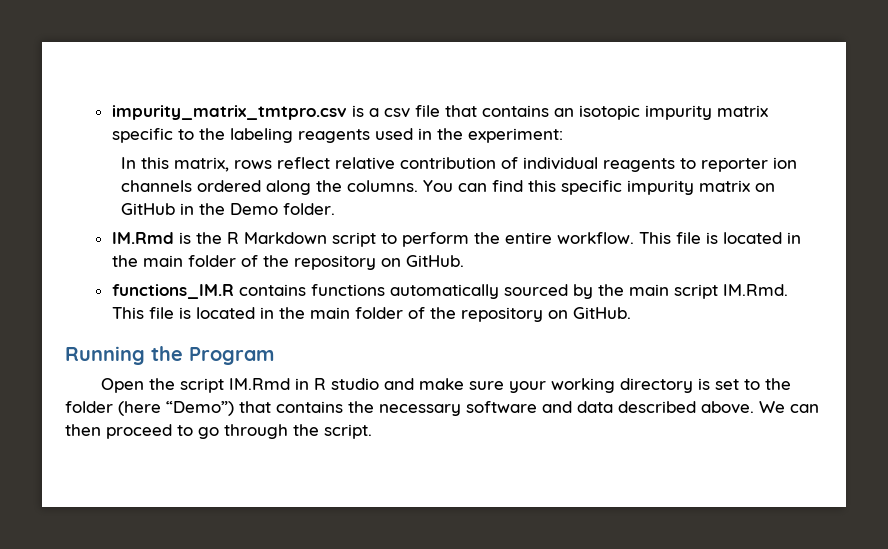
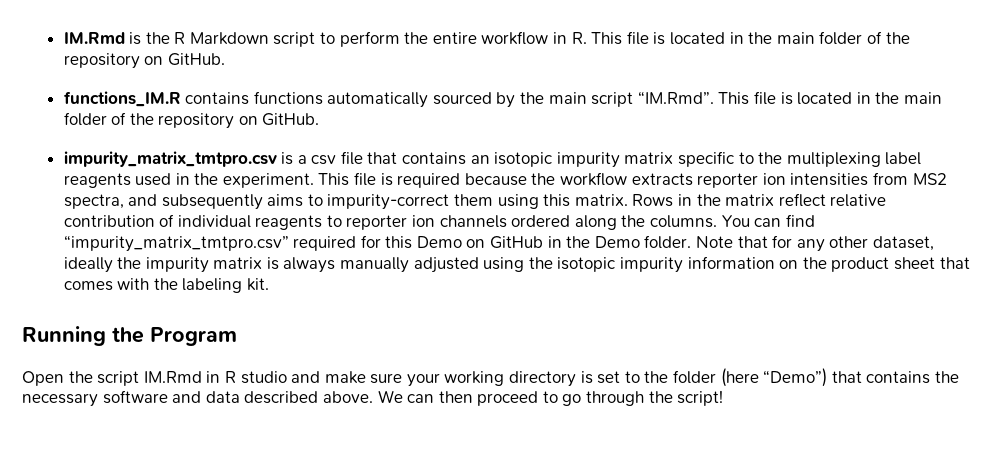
[111,105,768,120] [111,128,563,143] [120,157,797,172] [120,180,775,195] [120,203,335,215] impurity_matrix_tmtpro.csv is a csv file that contains an isotopic impurity matrix specific to the labeling reagents used in the experiment: // In this matrix, rows reflect relative contribution of individual reagents to reporter ion channels ordered along the columns. You can find this specific impurity matrix on GitHub in the Demo folder. // -> (63, 38) none
[556,232,634,244] workflow. -> [481,31,587,45] workflow in R.
[722,284,788,296] IM.Rmd. -> [637,91,714,104] “IM.Rmd”.
(631, 313) none -> [63,151,922,168] [63,172,947,188] [63,193,887,210] [63,214,815,230] [63,235,934,252] [63,256,970,273] [63,278,269,293] // impurity_matrix_tmtpro.csv is a csv file that contains an isotopic impurity matrix specific to the multiplexing label reagents used in the experiment. This file is required because the workflow extracts reporter ion intensities from MS2 spectra, and subsequently aims to impurity-correct them using this matrix. Rows in the matrix reflect relative contribution of individual reagents to reporter ion channels ordered along the columns. You can find “impurity_matrix_tmtpro.csv” required for this Demo on GitHub in the Demo folder. Note that for any other dataset, ideally the impurity matrix is always manually adjusted using the isotopic impurity information on the product sheet that comes with the labeling kit.
[324,424,372,439] script. -> [677,390,724,406] script!

